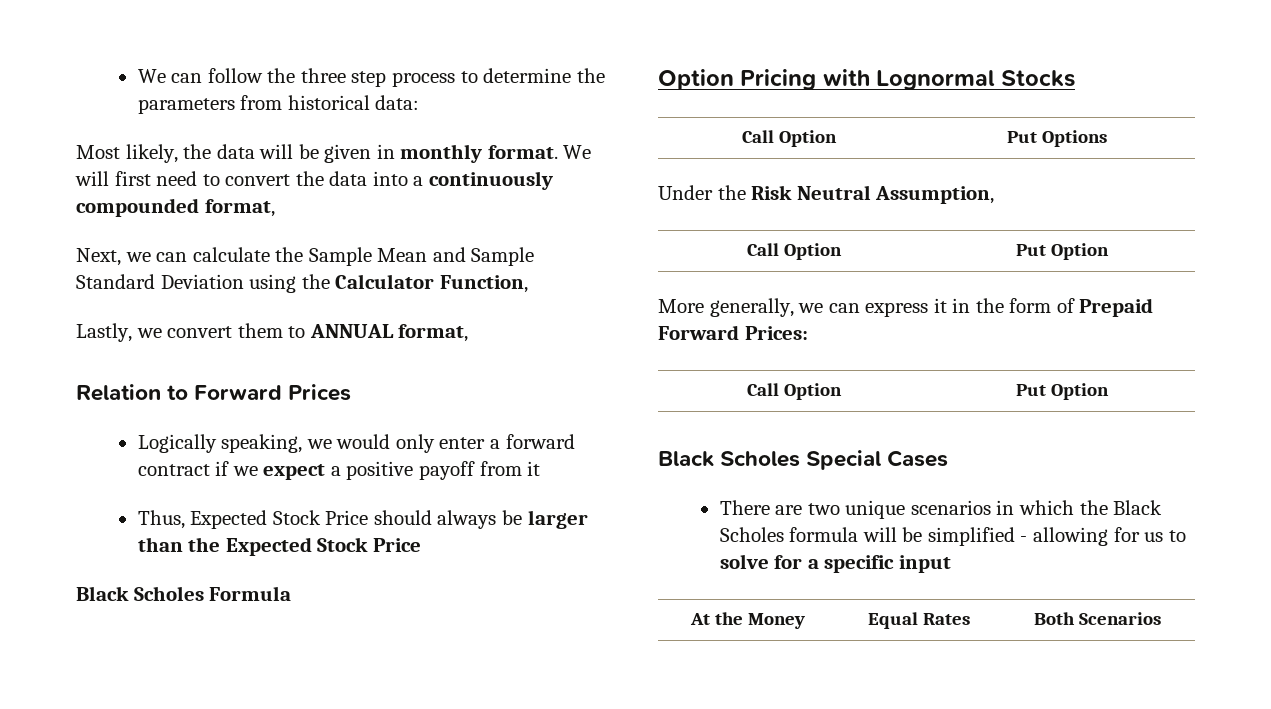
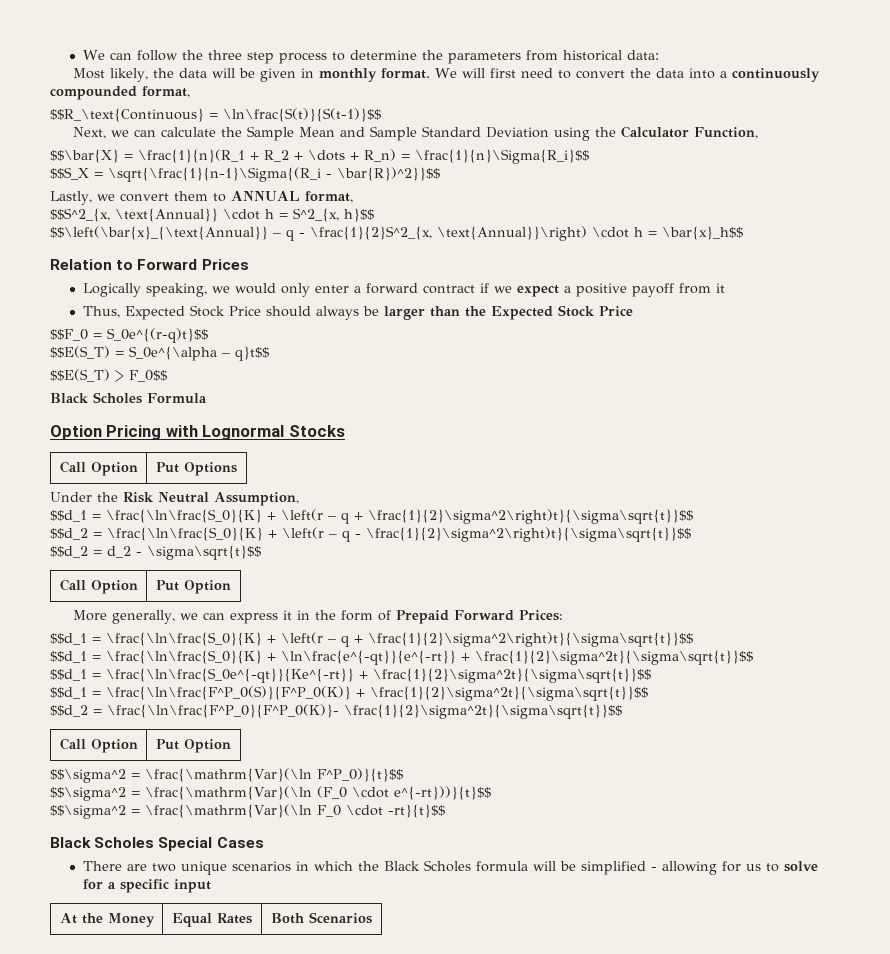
(275, 208) none -> [50,108,381,122] // $$R_\text{Continuous} = \ln\frac{S(t)}{S(t-1)}$$
(528, 284) none -> [50,149,589,164] [50,167,440,182] // $$\bar{X} = \frac{1}{n}(R_1 + R_2 + \dots + R_n) = \frac{1}{n}\Sigma{R_i}$$ // $$S_X = \sqrt{\frac{1}{n-1}\Sigma{(R_i - \bar{R})^2}}$$
(469, 333) none -> [50,208,374,222] [50,226,743,241] // $$S^2_{x, \text{Annual}} \cdot h = S^2_{x, h}$$ // $$\left(\bar{x}_{\text{Annual}} – q - \frac{1}{2}S^2_{x, \text{Annual}}\right) \cdot h = \bar{x}_h$$
(421, 545) none -> [50,328,208,343] [50,346,269,361] [50,369,167,382] // $$F_0 = S_0e^{(r-q)t}$$ // $$E(S_T) = S_0e^{\alpha – q}t$$ // $$E(S_T) > F_0$$
(995, 195) none -> [50,509,693,524] [50,527,691,542] [50,545,261,560] // $$d_1 = \frac{\ln\frac{S_0}{K} + \left(r – q + \frac{1}{2}\sigma^2\right)t}{\sigma\sqrt{t}}$$ // $$d_2 = \frac{\ln\frac{S_0}{K} + \left(r – q - \frac{1}{2}\sigma^2\right)t}{\sigma\sqrt{t}}$$ // $$d_2 = d_2 - \sigma\sqrt{t}$$
[746,383,842,400] [1015,383,1109,400] // Call Option | Put Option -> [50,632,693,647] [50,650,753,665] [50,668,651,683] [50,686,648,701] [50,704,622,719] [59,738,138,753] [156,739,231,753] [50,768,403,783] [50,786,491,801] [50,804,445,819] // $$d_1 = \frac{\ln\frac{S_0}{K} + \left(r – q + \frac{1}{2}\sigma^2\right)t}{\sigma\sqrt{t}}$$ // $$d_1 = \frac{\ln\frac{S_0}{K} + \ln\frac{e^{-qt}}{e^{-rt}} + \frac{1}{2}\sigma^2t}{\sigma\sqrt{t}}$$ // $$d_1 = \frac{\ln\frac{S_0e^{-qt}}{Ke^{-rt}} + \frac{1}{2}\sigma^2t}{\sigma\sqrt{t}}$$ // $$d_1 = \frac{\ln\frac{F^P_0(S)}{F^P_0(K)} + \frac{1}{2}\sigma^2t}{\sigma\sqrt{t}}$$ // $$d_2 = \frac{\ln\frac{F^P_0}{F^P_0(K)}- \frac{1}{2}\sigma^2t}{\sigma\sqrt{t}}$$ // Call Option | Put Option // $$\sigma^2 = \frac{\mathrm{Var}(\ln F^P_0)}{t}$$ // $$\sigma^2 = \frac{\mathrm{Var}(\ln (F_0 \cdot e^{-rt}))}{t}$$ // $$\sigma^2 = \frac{\mathrm{Var}(\ln F_0 \cdot -rt}{t}$$

